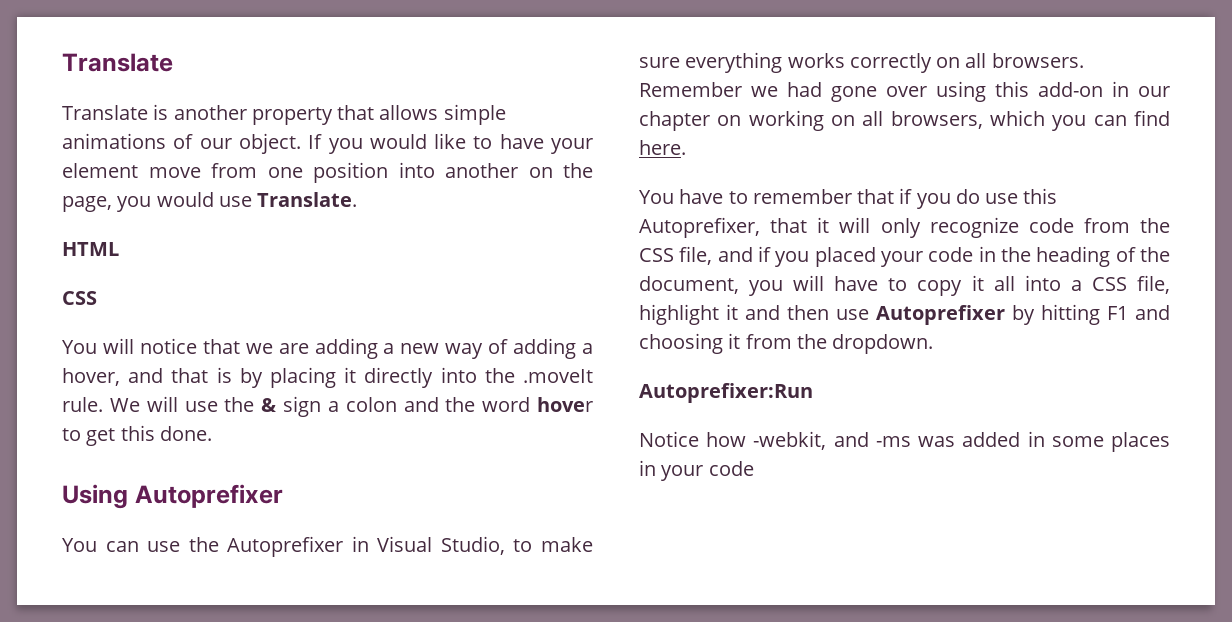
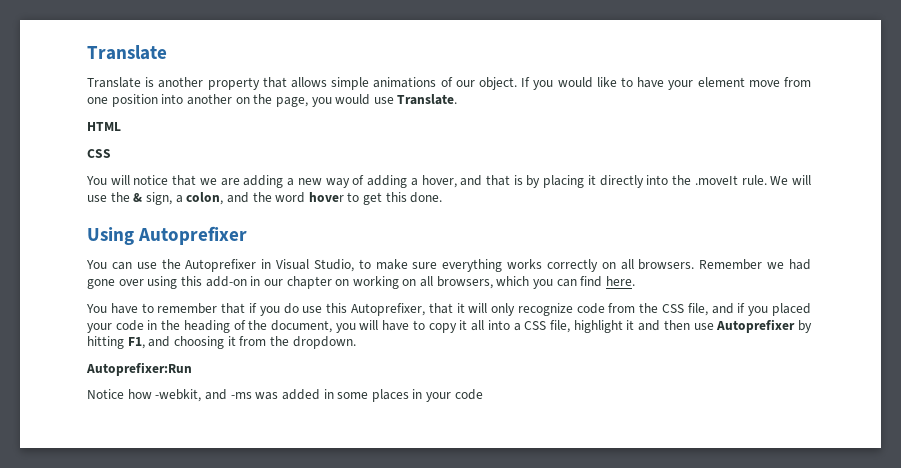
[282,396,397,417] sign a colon -> [145,192,224,205] sign, a colon,
[1107,306,1128,320] F1 -> [127,337,145,349] F1,

